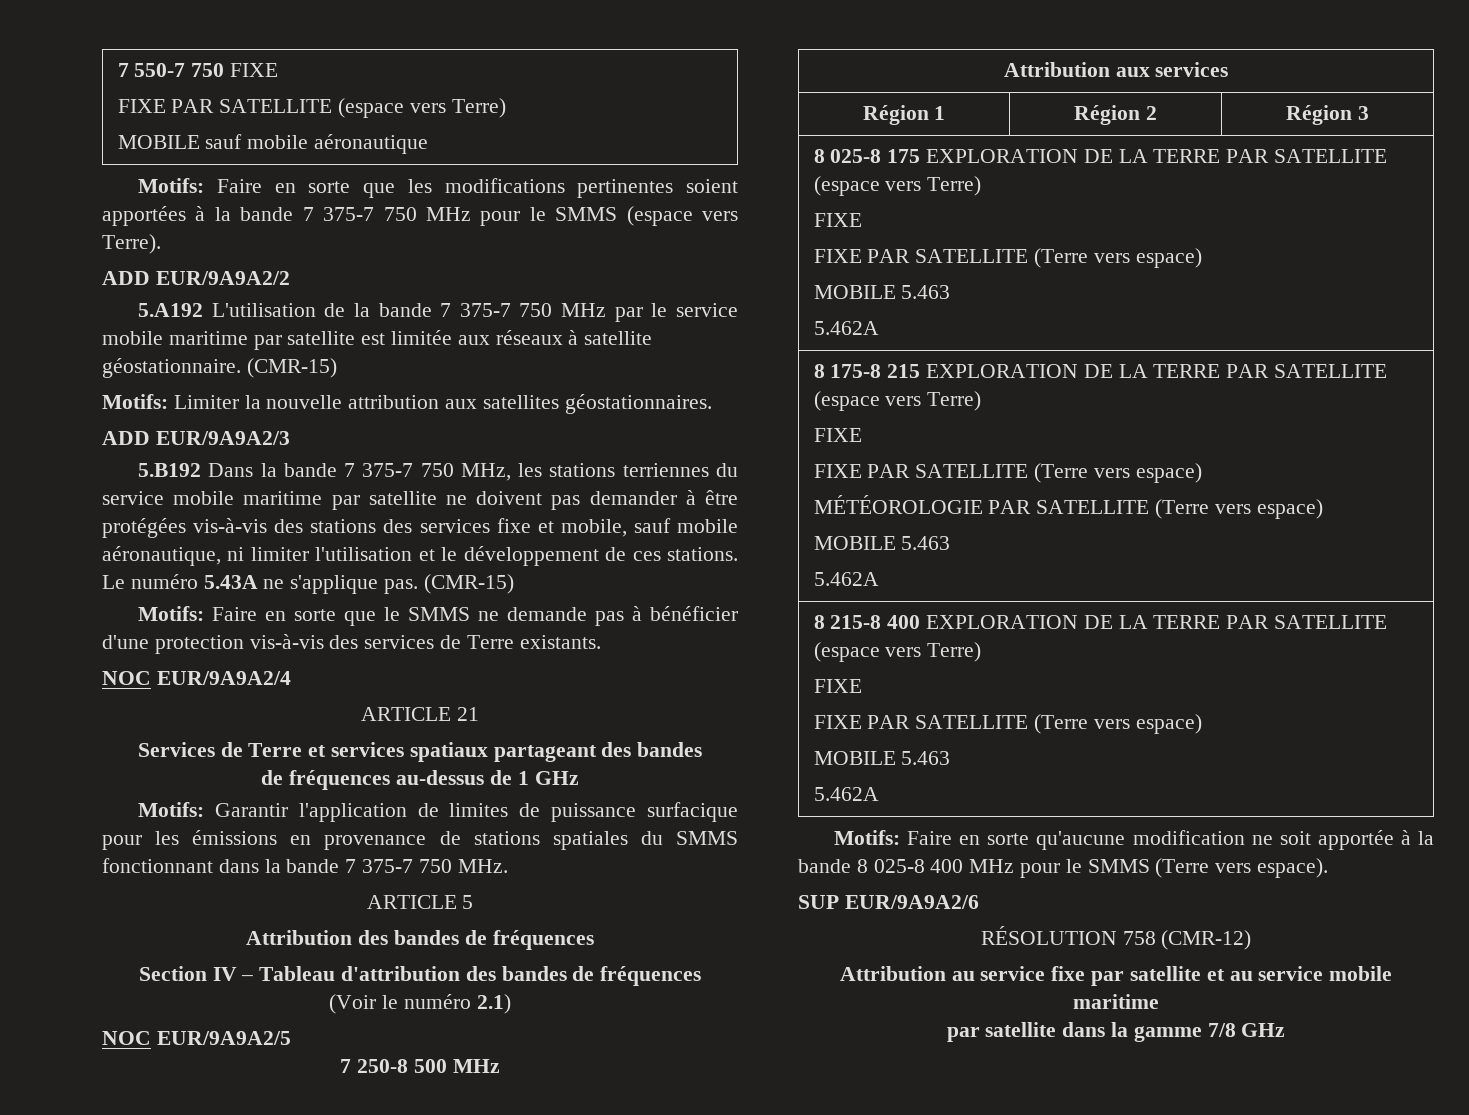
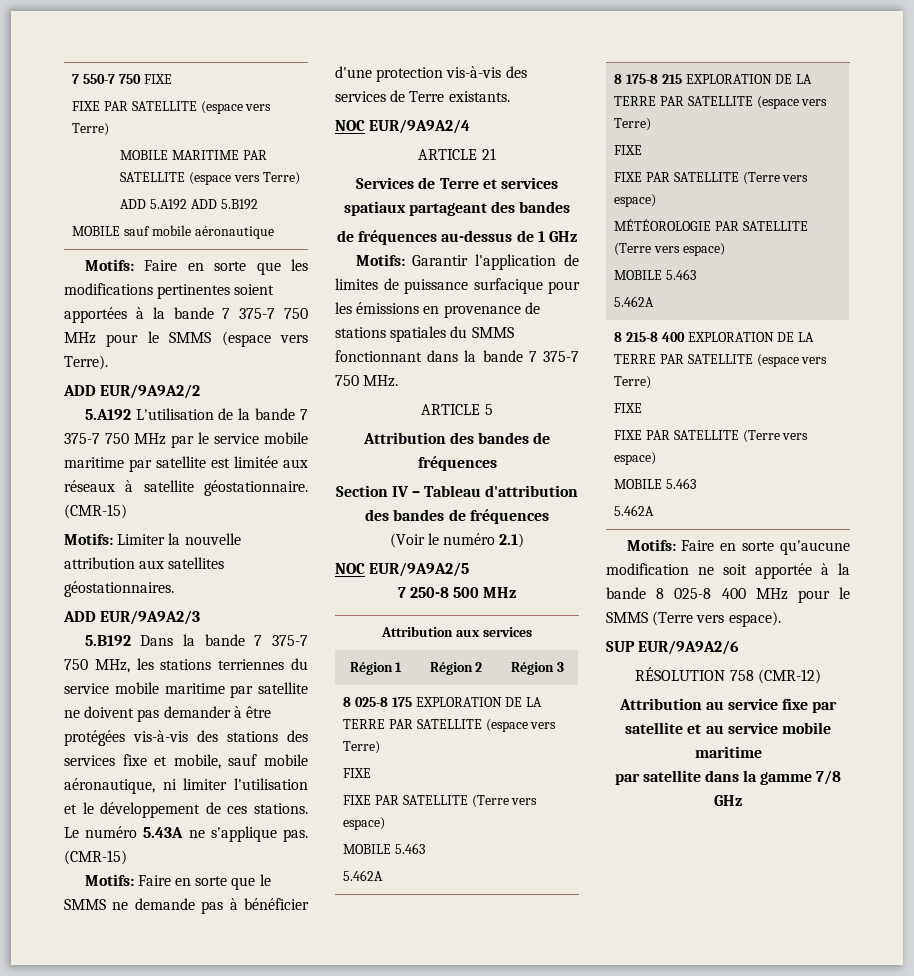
(506, 108) none -> [120,150,267,160] [120,172,300,185] [120,199,258,210] // MOBILE MARITIME PAR SATELLITE (espace vers Terre) // ADD 5.A192 ADD 5.B192

